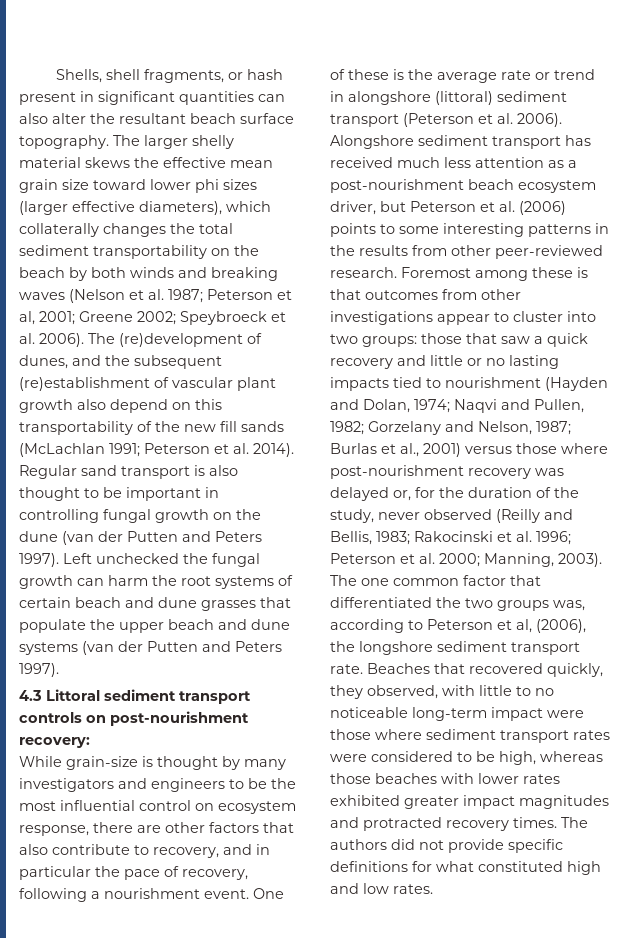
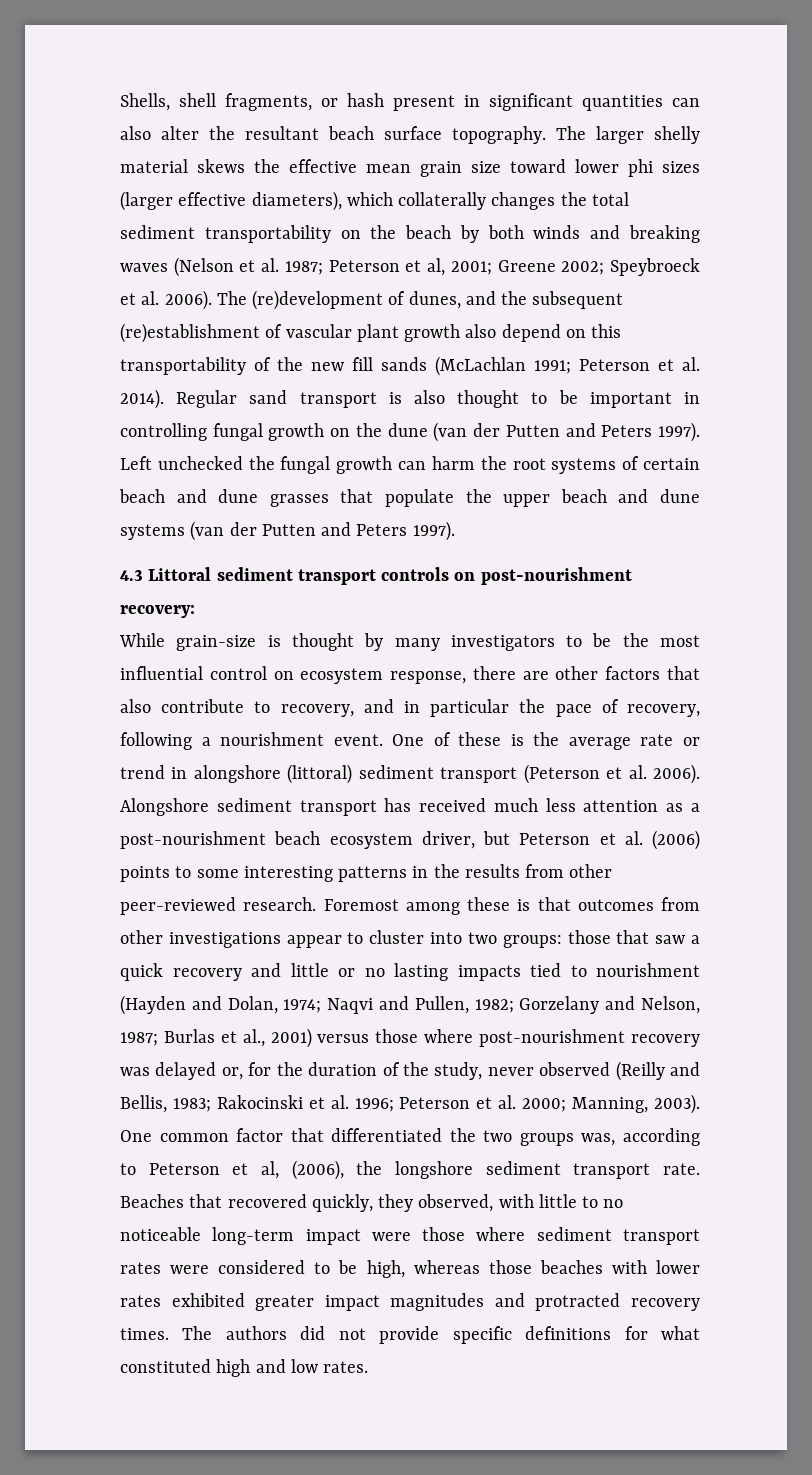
[118,778,225,792] and engineers -> (555, 643) none
[330,575,389,586] The one -> [120,1130,152,1142] One

